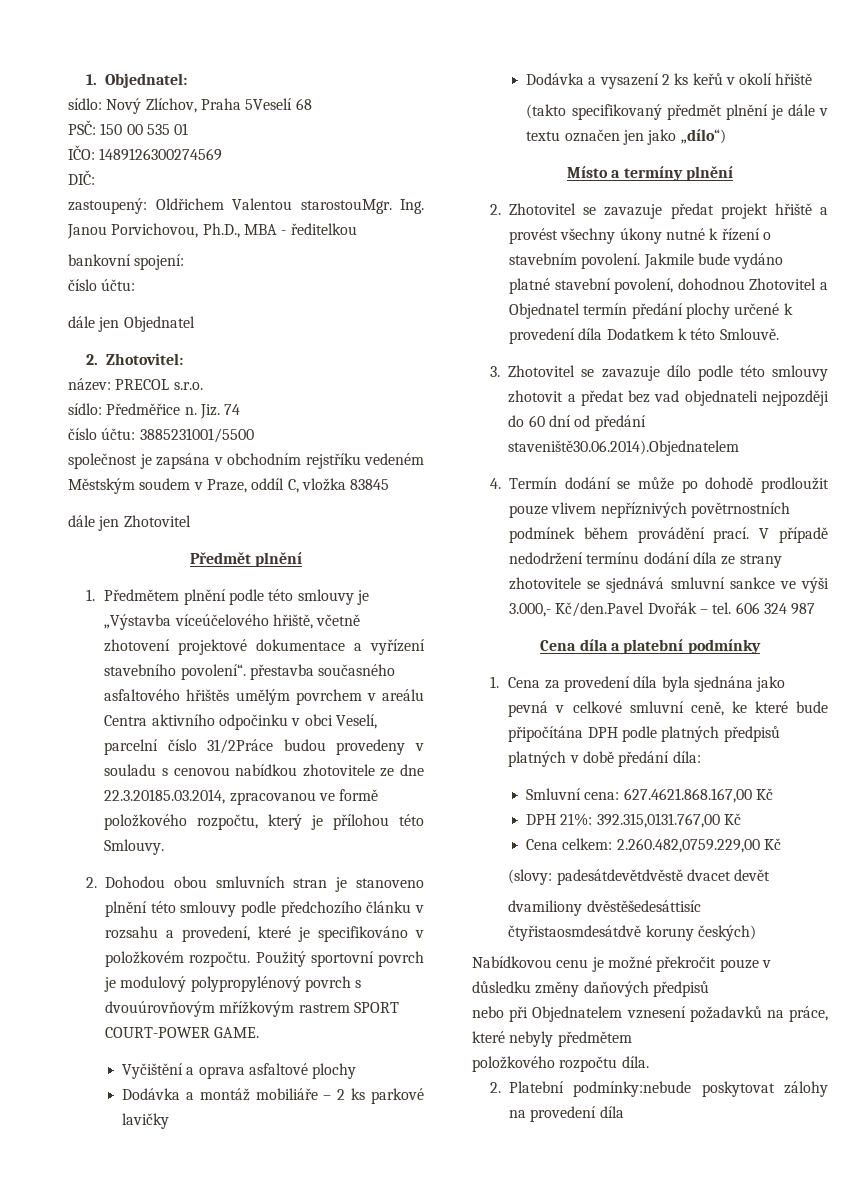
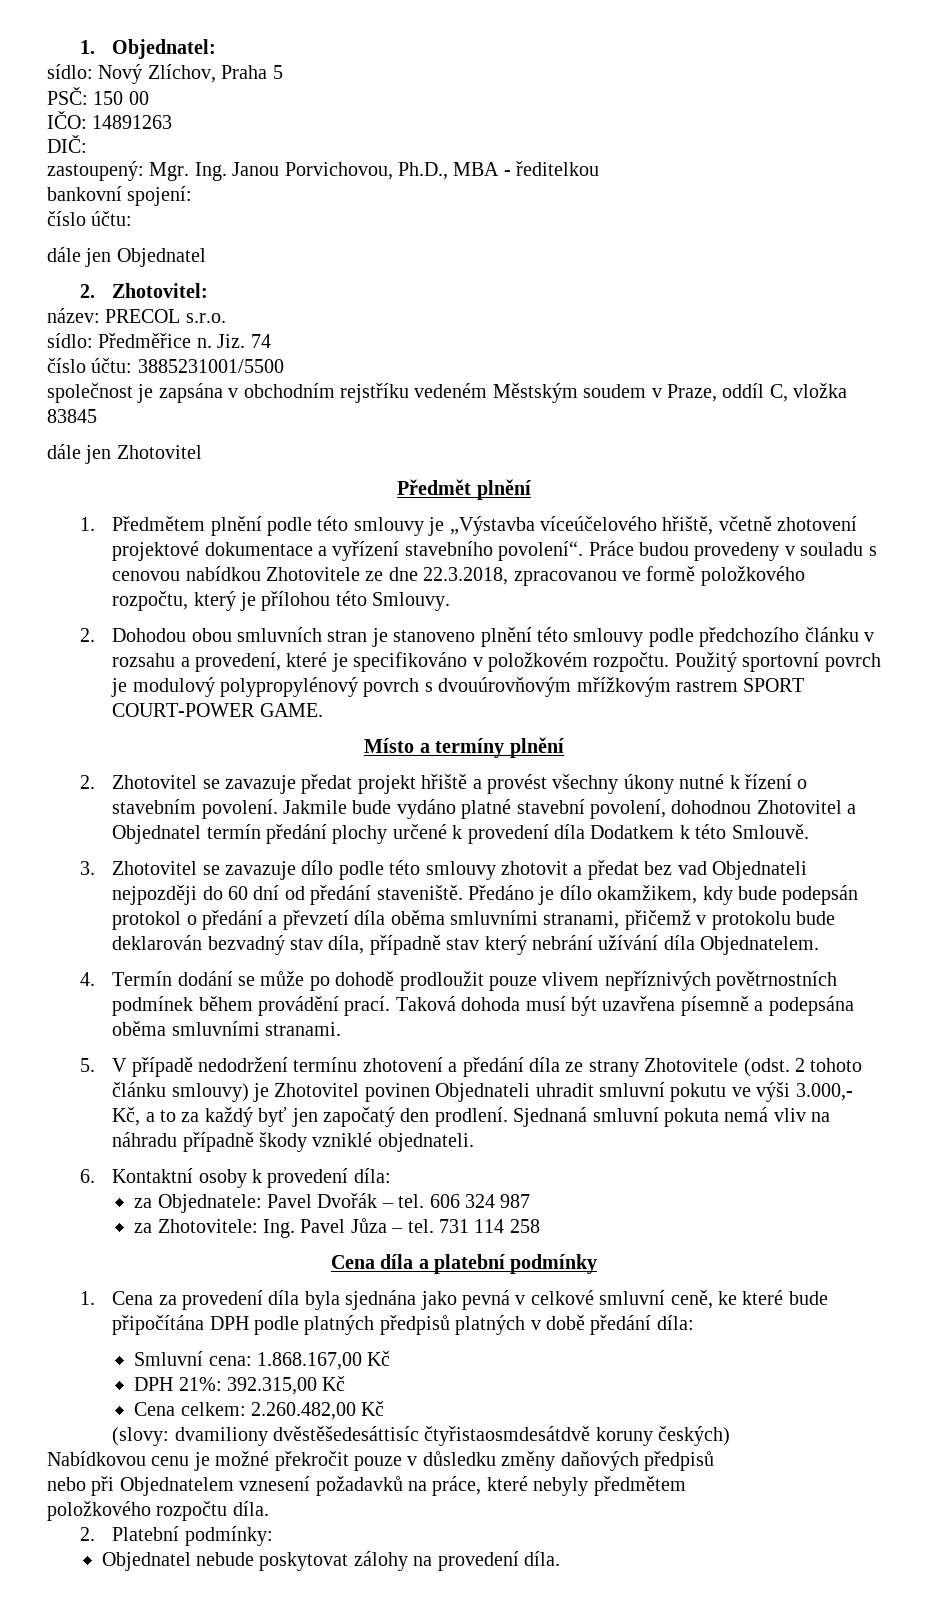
[245,98,312,110] 5Veselí 68 -> [272,65,283,79] 5
[146,123,189,135] 535 01 -> (149, 98) none
[99,148,223,161] 1489126300274569 -> [92,115,173,129] 14891263
[155,198,392,214] Oldřichem Valentou starostouMgr. -> [149,162,190,181] Mgr.
[249,664,396,680] [104,689,424,705] [104,714,377,730] [104,739,274,755] přestavba současného asfaltového hřištěs umělým povrchem v areálu Centra aktivního odpočinku v obci Veselí, parcelní číslo 31/2Práce -> [588,541,634,556] Práce
[302,764,375,777] zhotovitele -> [265,567,360,581] Zhotovitele
[104,789,226,804] 22.3.20185.03.2014, -> [423,567,509,585] 22.3.2018,
[121,1063,357,1079] [121,1088,424,1104] [121,1113,169,1129] [525,73,813,89] [526,104,828,120] [526,129,726,145] // Vyčištění a oprava asfaltové plochy // Dodávka a montáž mobiliáře – 2 ks parkové lavičky // Dodávka a vysazení 2 ks keřů v okolí hřiště // (takto specifikovaný předmět plnění je dále v textu označen jen jako „dílo“) -> (323, 710) none
[684,390,758,406] objednateli -> [711,861,807,880] Objednateli
[508,440,740,456] staveniště30.06.2014).Objednatelem -> [376,885,859,905] [112,910,835,930] [112,935,820,955] staveniště. Předáno je dílo okamžikem, kdy bude podepsán protokol o předání a převzetí díla oběma smluvními stranami, přičemž v protokolu bude deklarován bezvadný stav díla, případně stav který nebrání užívání díla Objednatelem.
[759,527,828,543] [509,552,782,568] [509,577,829,593] [509,602,645,617] V případě nedodržení termínu dodání díla ze strany zhotovitele se sjednává smluvní sankce ve výši 3.000,- Kč/den.Pavel -> [395,996,854,1016] [112,1021,341,1036] [79,1057,863,1077] [112,1082,853,1102] [112,1107,831,1127] [112,1132,474,1152] [79,1168,391,1188] [134,1194,312,1213] Taková dohoda musí být uzavřena písemně a podepsána oběma smluvními stranami. // 5. V případě nedodržení termínu zhotovení a předání díla ze strany Zhotovitele (odst. 2 tohoto článku smlouvy) je Zhotovitel povinen Objednateli uhradit smluvní pokutu ve výši 3.000,- Kč, a to za každý byť jen započatý den prodlení. Sjednaná smluvní pokuta nemá vliv na náhradu případně škody vzniklé objednateli. // 6. Kontaktní osoby k provedení díla: // za Objednatele: Pavel
(816, 609) none -> [134,1218,540,1238] // za Zhotovitele: Ing. Pavel Jůza – tel. 731 114 258
[623,788,752,803] 627.4621.868.167,00 -> [256,1352,362,1370] 1.868.167,00
[596,813,720,828] 392.315,0131.767,00 -> [226,1377,317,1395] 392.315,00
[616,838,760,853] 2.260.482,0759.229,00 -> [250,1402,356,1420] 2.260.482,00
[556,869,771,885] padesátdevětdvěstě dvacet devět // -> (170, 1436) none
[573,1081,692,1097] podmínky:nebude -> [184,1526,273,1546] [101,1552,254,1571] podmínky: // Objednatel nebude
[599,1106,624,1118] díla -> [523,1551,560,1566] díla.

